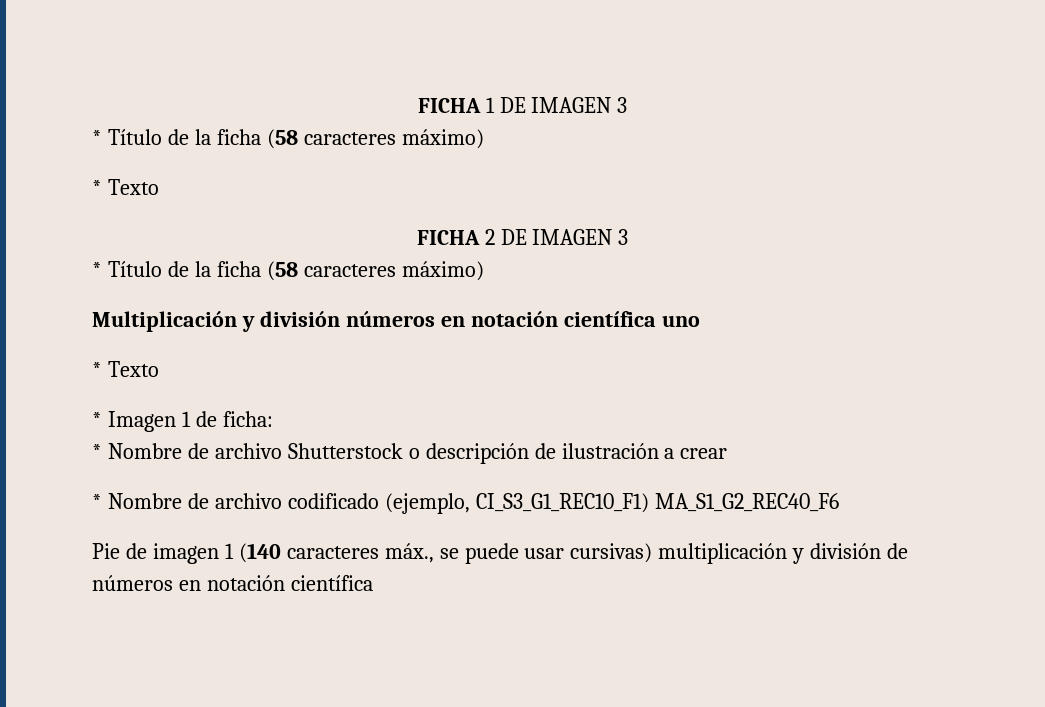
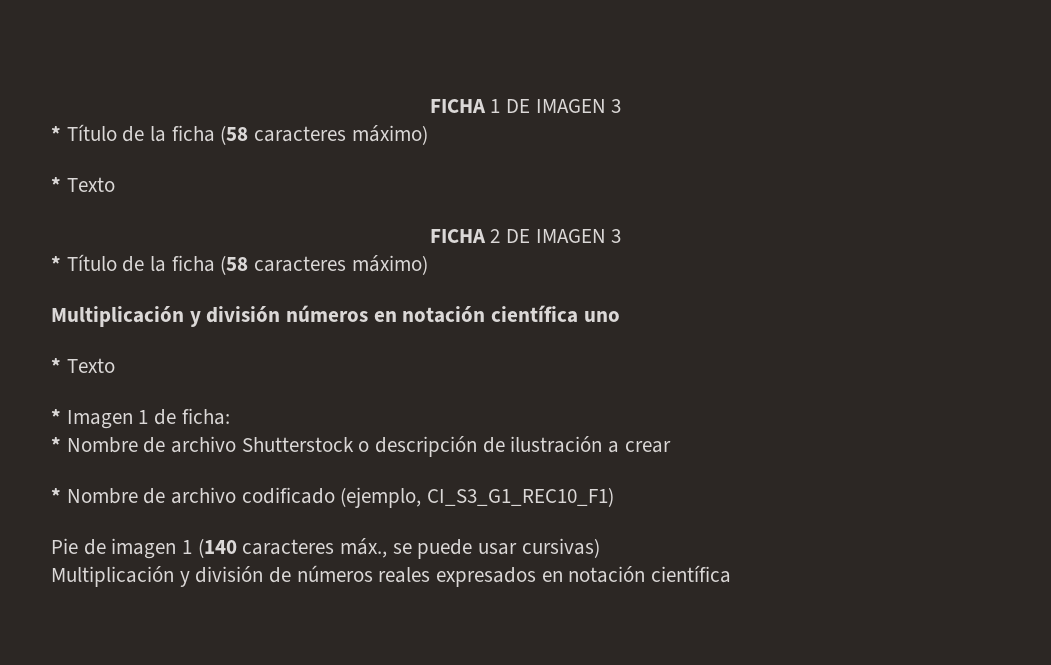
[654,493,839,512] MA_S1_G2_REC40_F6 -> (615, 497) none
[658,543,788,564] multiplicación -> [51,566,174,587] // Multiplicación
(173, 583) none -> [378,567,537,587] reales expresados

